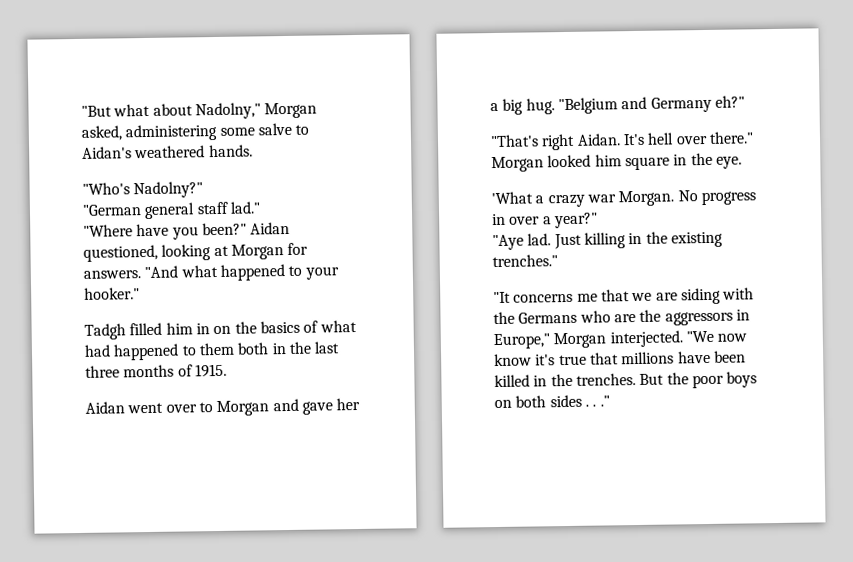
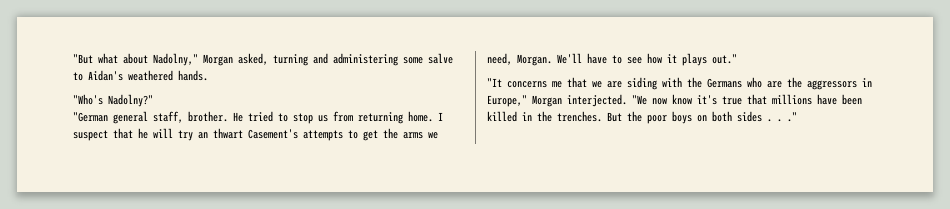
(122, 133) none -> [273,53,328,66] turning and
[196,201,261,215] [83,221,291,240] [83,242,309,262] [83,264,339,281] [84,287,140,300] [84,320,357,340] [84,341,341,361] [85,363,227,378] [85,397,361,417] [490,95,745,115] [490,131,754,151] [491,152,742,173] [491,190,756,208] [492,212,598,229] [492,231,723,251] [492,254,558,268] staff lad." // "Where have you been?" Aidan questioned, looking at Morgan for answers. "And what happened to your hooker." // Tadgh filled him in on the basics of what had happened to them both in the last three months of 1915. // Aidan went over to Morgan and gave her a big hug. "Belgium and Germany eh?" // "That's right Aidan. It's hell over there." Morgan looked him square in the eye. // 'What a crazy war Morgan. No progress in over a year?" // "Aye lad. Just killing in the existing trenches." -> [153,111,443,124] [73,128,438,141] [487,53,737,66] staff, brother. He tried to stop us from returning home. I suspect that he will try an thwart Casement's attempts to get the arms we need, Morgan. We'll have to see how it plays out."

